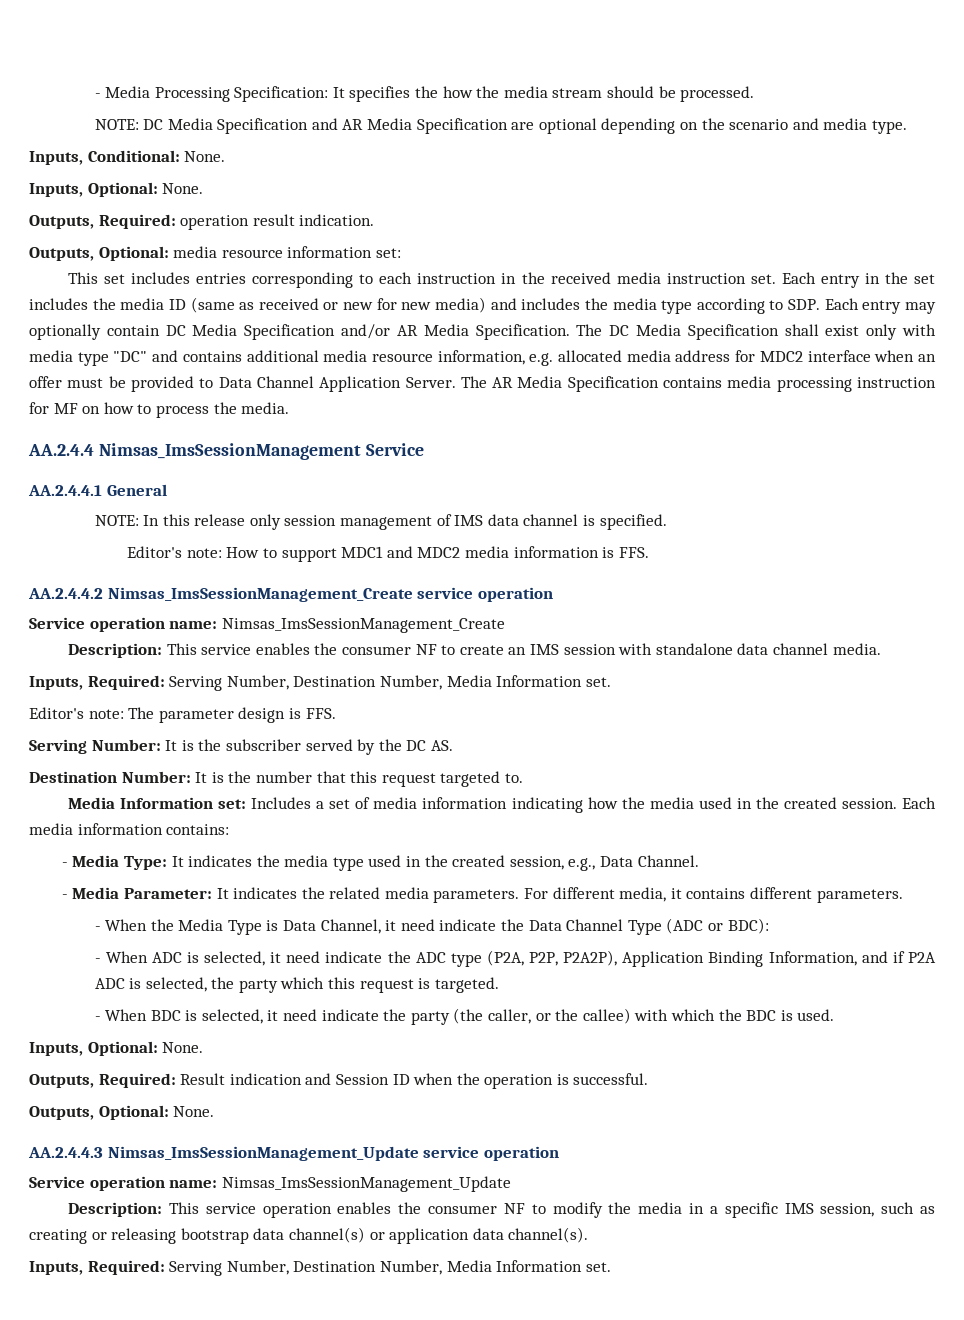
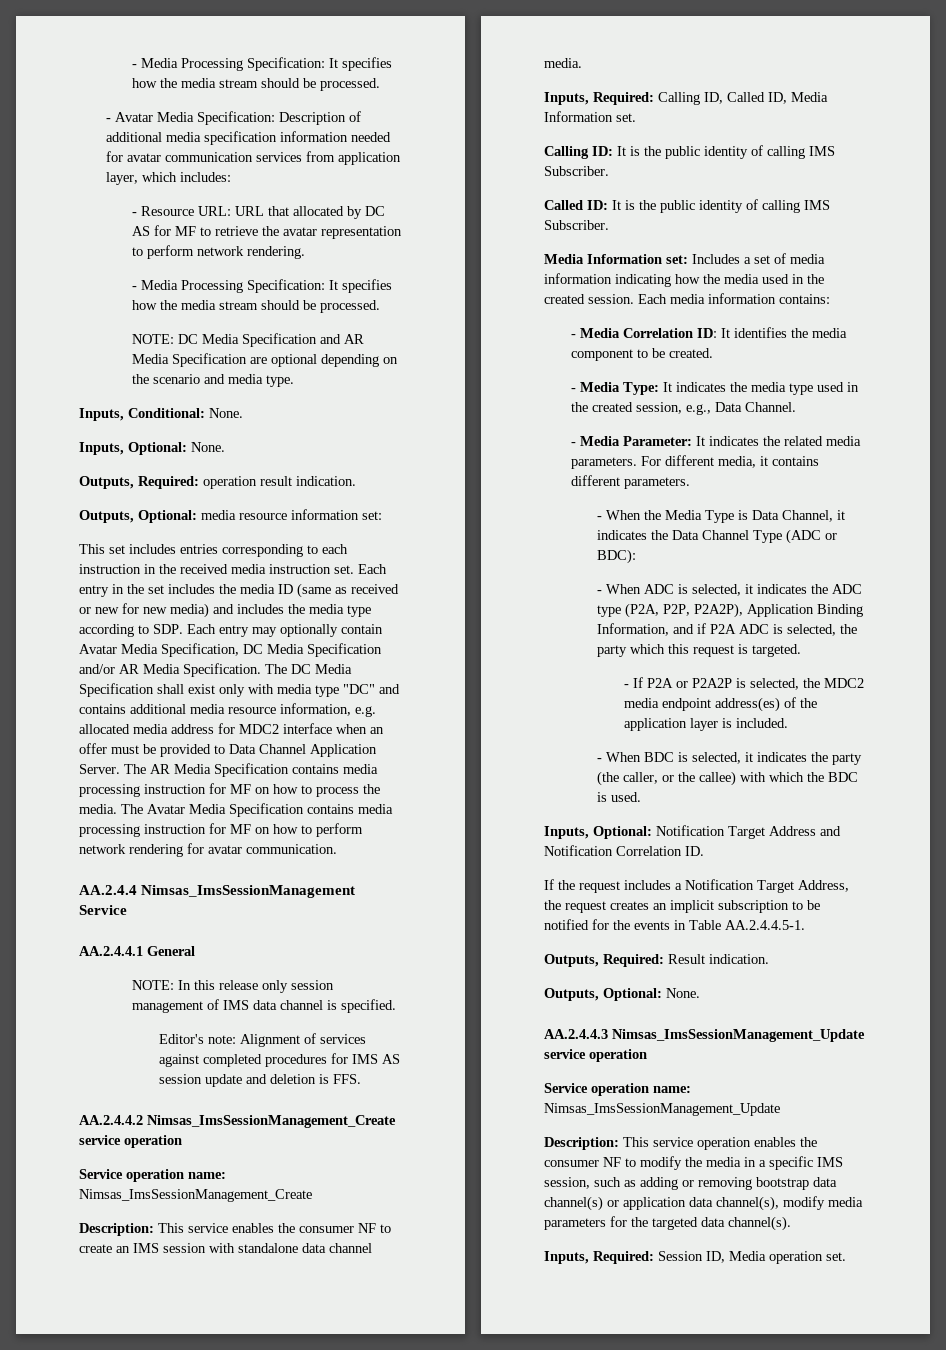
[94,86,439,102] - Media Processing Specification: It specifies the -> [132,57,393,71] [132,78,381,91] [105,111,361,125] [105,131,391,145] [105,151,401,165] [105,172,231,185] [132,206,386,219] [132,225,403,239] [132,245,306,259] [132,279,393,293] - Media Processing Specification: It specifies how the media stream should be processed. // - Avatar Media Specification: Description of additional media specification information needed for avatar communication services from application layer, which includes: // - Resource URL: URL that allocated by DC AS for MF to retrieve the avatar representation to perform network rendering. // - Media Processing Specification: It specifies
(160, 330) none -> [79,643,239,657] Avatar Media Specification,
(290, 408) none -> [121,803,393,817] [79,823,363,837] [79,843,337,857] The Avatar Media Specification contains media processing instruction for MF on how to perform network rendering for avatar communication.
[226,546,599,562] How to support MDC1 and MDC2 media information -> [239,1033,366,1047] [158,1053,400,1067] [158,1074,316,1087] Alignment of services against completed procedures for IMS AS session update and deletion
[169,675,442,691] Serving Number, Destination Number, -> [658,92,787,105] Calling ID, Called ID,
[29,707,336,723] [29,739,453,755] [29,771,523,787] Editor's note: The parameter design is FFS. // Serving Number: It is the subscriber served by the DC AS. // Destination Number: It is the number that this request targeted to. -> [544,145,835,159] [544,166,609,176] [544,199,830,213] [544,220,609,230] Calling ID: It is the public identity of calling IMS Subscriber. // Called ID: It is the public identity of calling IMS Subscriber.
(230, 829) none -> [570,327,847,338] [570,348,713,361] // - Media Correlation ID: It identifies the media component to be created.
[400,919,497,931] need indicate -> [597,530,648,540] indicates
[286,951,383,963] need indicate -> [757,584,808,594] indicates
(499, 985) none -> [623,677,864,690] [623,697,817,712] [623,718,788,731] // - If P2A or P2A2P is selected, the MDC2 media endpoint address(es) of the application layer is included.
[283,1009,379,1021] need indicate -> [757,752,808,762] indicates
[162,1042,204,1053] [29,1073,649,1089] None. // Outputs, Required: Result indication and Session ID when the operation is successful. -> [656,825,841,839] [544,845,704,856] [544,879,849,893] [544,900,820,913] [544,919,805,930] [544,954,769,967] Notification Target Address and Notification Correlation ID. // If the request includes a Notification Target Address, the request creates an implicit subscription to be notified for the events in Table AA.2.4.4.5-1. // Outputs, Required: Result indication.
[29,1228,177,1244] creating or releasing -> [640,1177,752,1190] adding or removing
[508,1227,589,1243] [29,1260,583,1276] channel(s). // Inputs, Required: Serving Number, Destination Number, Media Information -> [716,1196,863,1211] [544,1216,791,1231] [544,1251,823,1264] channel(s), modify media parameters for the targeted data channel(s). // Inputs, Required: Session ID, Media operation

